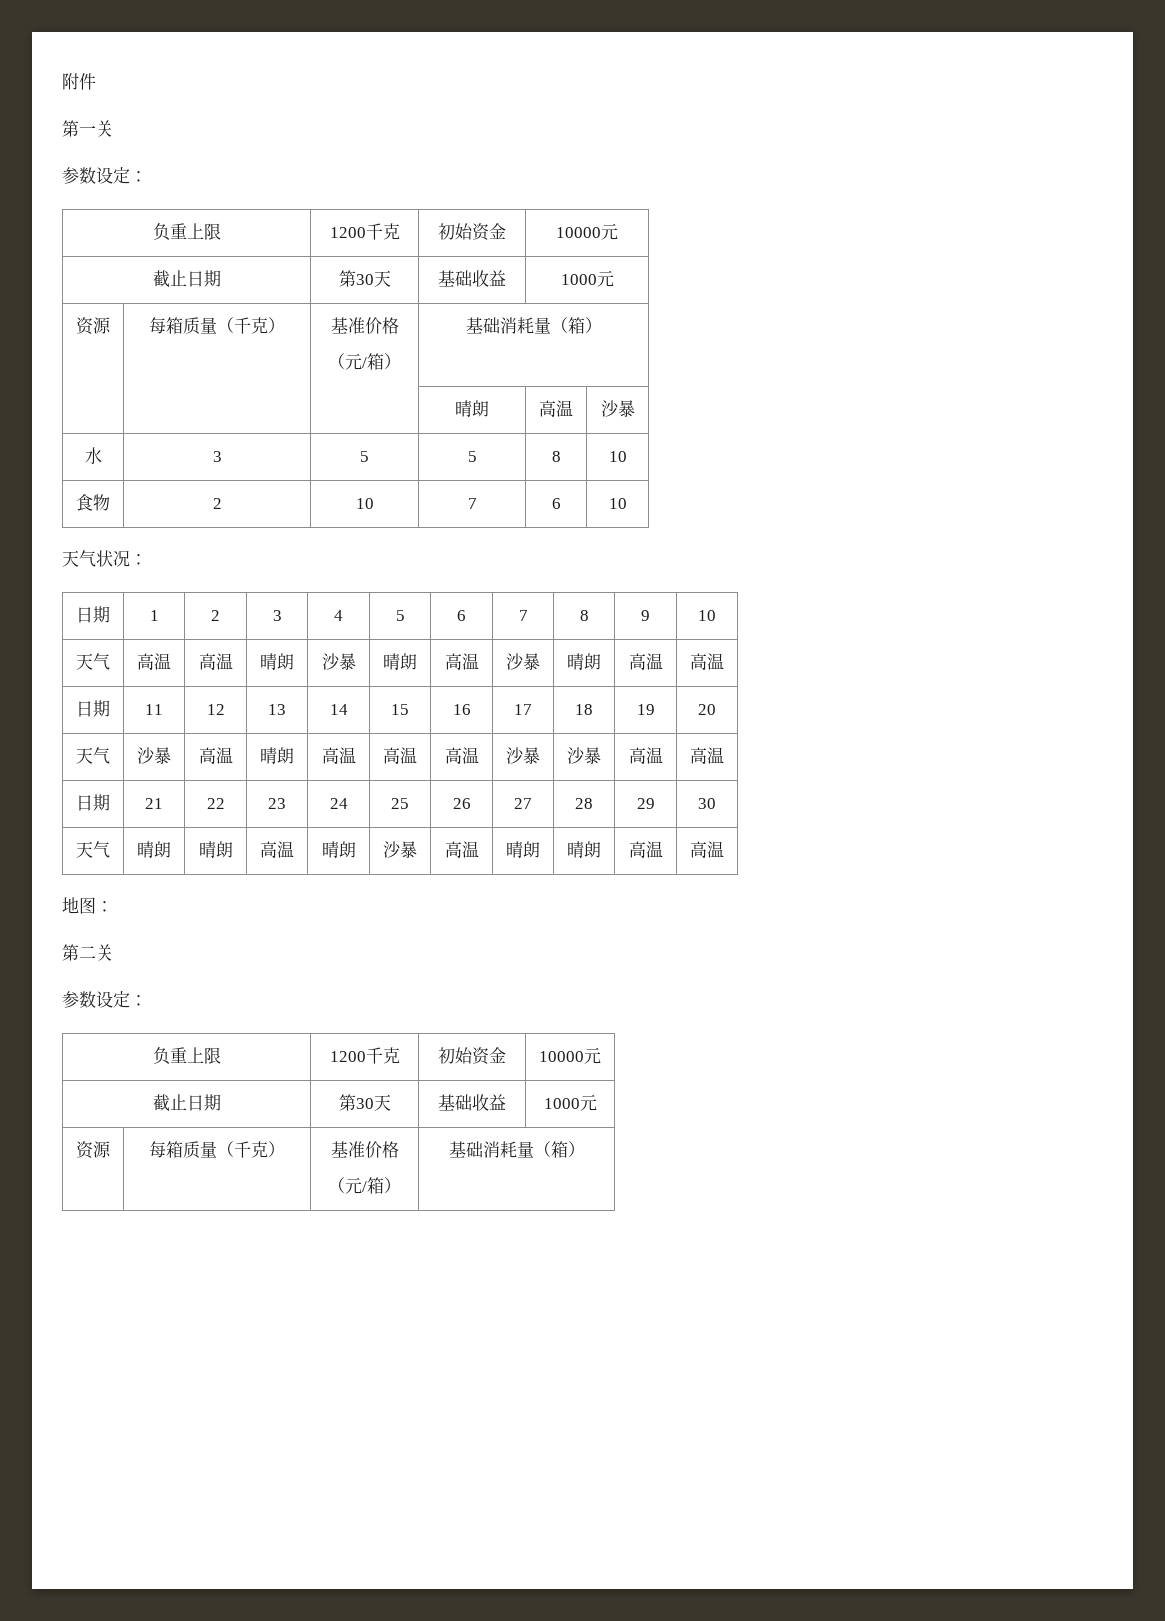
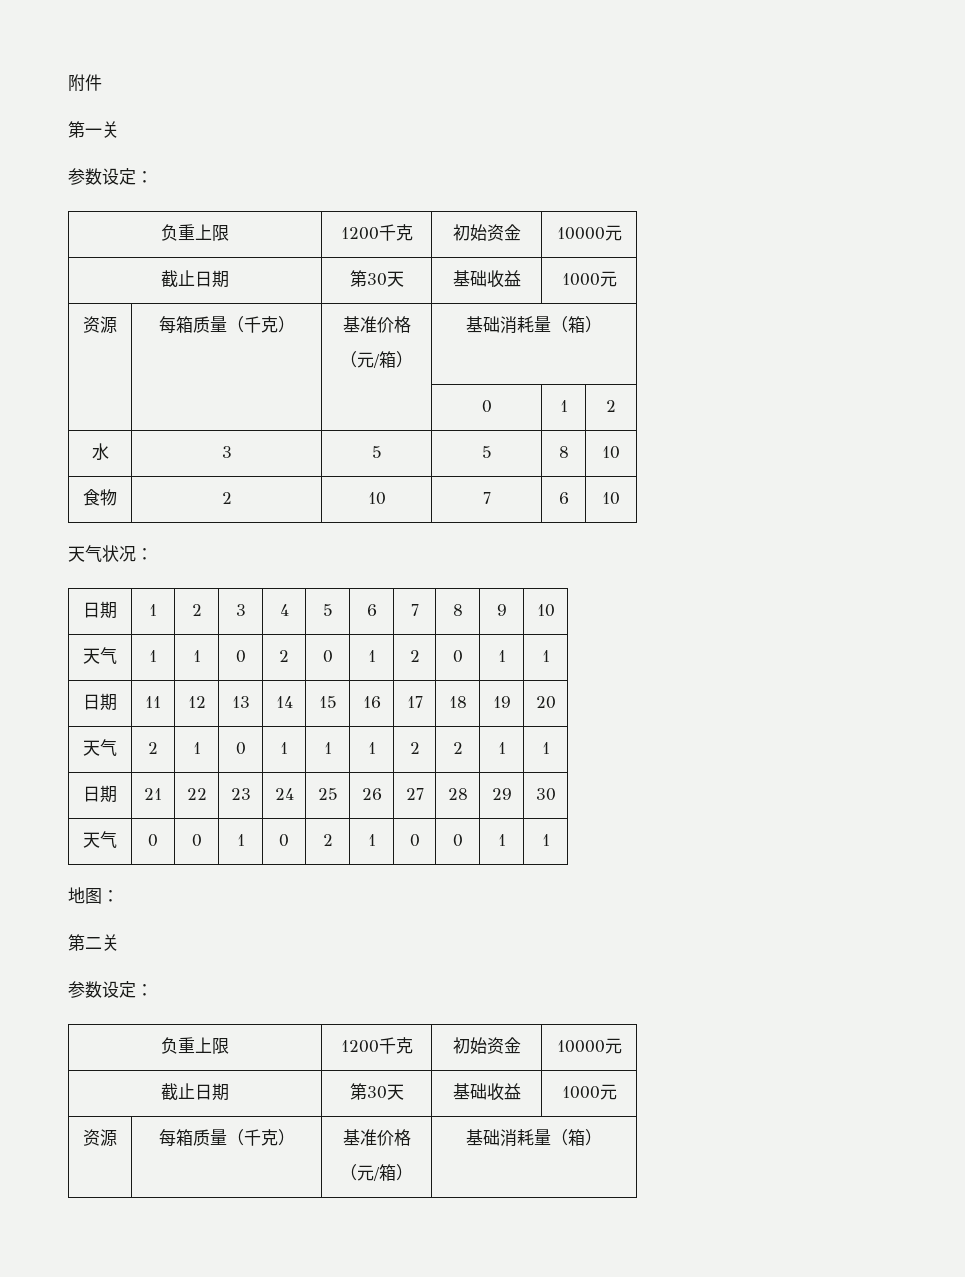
[455,400,489,417] [539,400,573,417] [600,400,635,417] 晴朗 | 高温 | 沙暴 -> [481,400,492,413] [559,400,568,412] [606,400,616,412] 0 | 1 | 2
[137,653,171,670] [198,653,233,670] [260,653,294,670] [321,653,356,670] [383,653,417,670] [444,653,479,670] [506,653,540,670] [567,653,601,670] [628,653,663,670] [690,653,724,670] 高温 | 高温 | 晴朗 | 沙暴 | 晴朗 | 高温 | 沙暴 | 晴朗 | 高温 | 高温 -> [149,650,157,662] [192,650,201,662] [235,650,246,663] [279,650,289,662] [322,650,333,663] [367,650,376,662] [409,650,420,662] [452,650,463,663] [497,650,506,662] [541,650,550,662] 1 | 1 | 0 | 2 | 0 | 1 | 2 | 0 | 1 | 1
[137,747,171,764] [198,747,233,764] [260,747,294,764] [321,747,356,764] [383,747,417,764] [444,747,479,764] [506,747,540,764] [567,747,601,764] [628,747,663,764] [690,747,724,764] 沙暴 | 高温 | 晴朗 | 高温 | 高温 | 高温 | 沙暴 | 沙暴 | 高温 | 高温 -> [148,742,158,754] [192,742,201,754] [235,742,246,755] [280,742,288,754] [323,742,332,754] [367,742,376,754] [409,742,420,754] [452,742,463,754] [497,742,506,754] [541,742,550,754] 2 | 1 | 0 | 1 | 1 | 1 | 2 | 2 | 1 | 1
[137,841,171,858] [198,841,233,858] [260,841,294,858] [321,841,356,858] [383,841,417,858] [444,841,479,858] [506,841,540,858] [567,841,601,858] [628,841,663,858] [690,841,724,858] 晴朗 | 晴朗 | 高温 | 晴朗 | 沙暴 | 高温 | 晴朗 | 晴朗 | 高温 | 高温 -> [148,834,158,847] [191,834,202,847] [236,834,245,846] [279,834,289,847] [322,834,333,846] [367,834,376,846] [409,834,420,847] [452,834,463,847] [497,834,506,846] [541,834,550,846] 0 | 0 | 1 | 0 | 2 | 1 | 0 | 0 | 1 | 1

